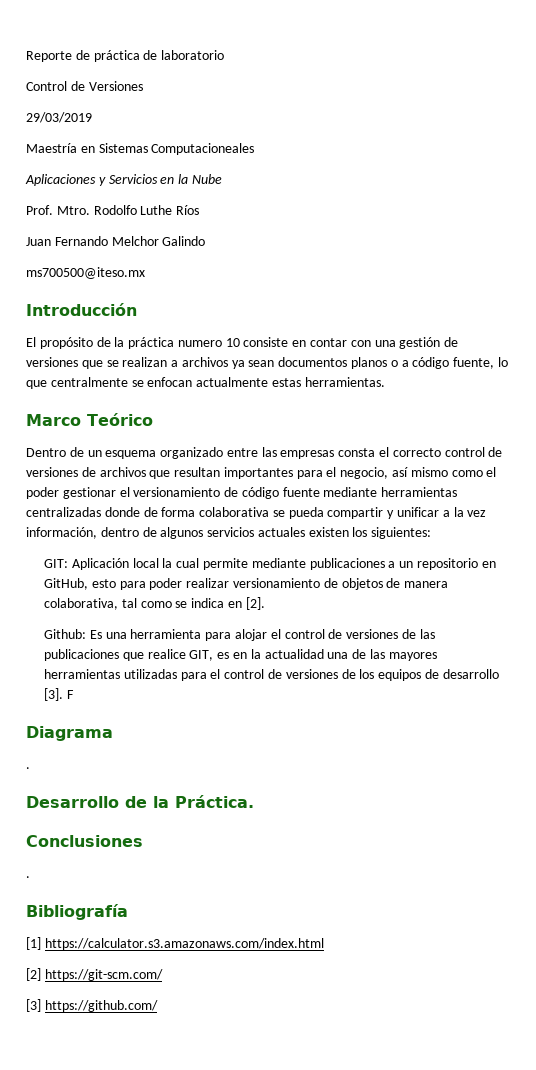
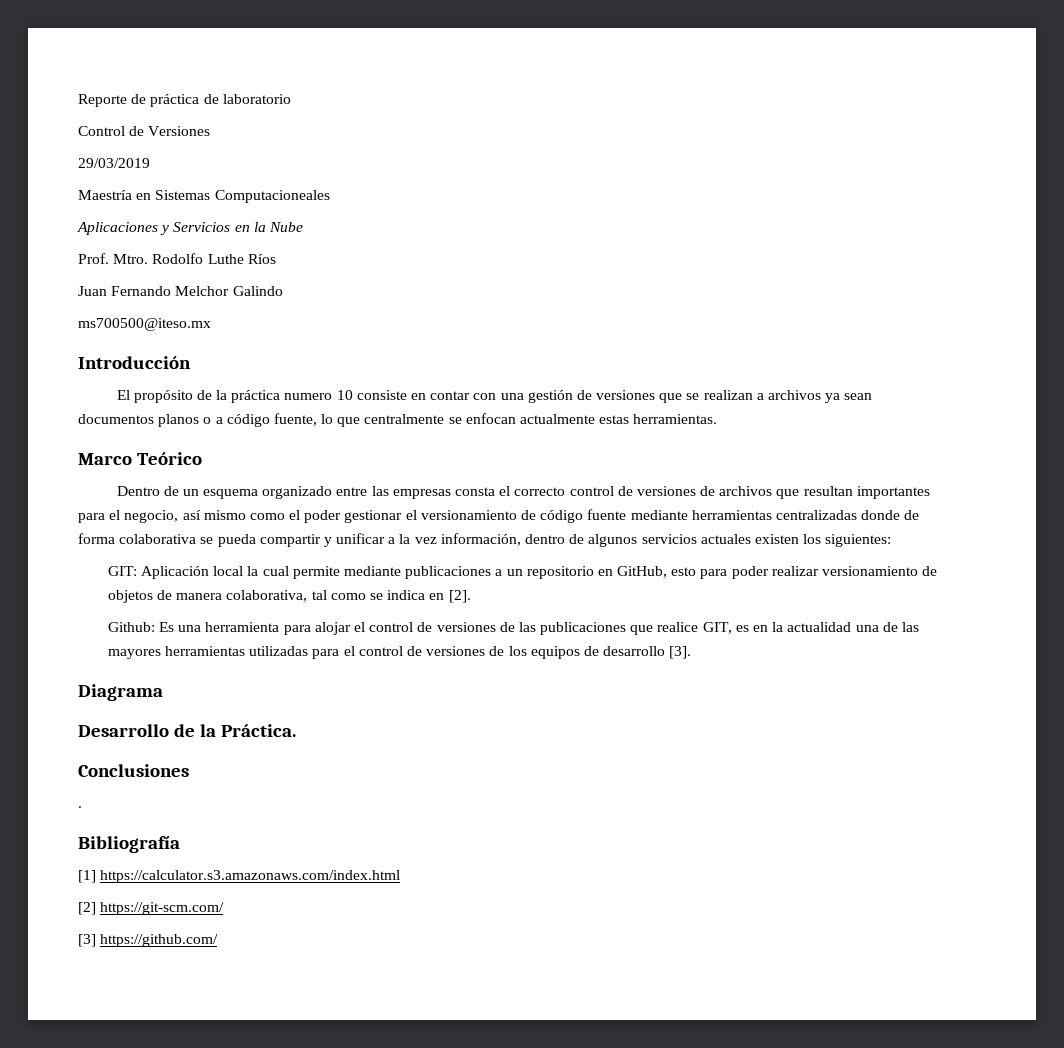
[66,690,74,699] F -> (692, 652) none
[26,767,30,769] // . -> (163, 692) none

